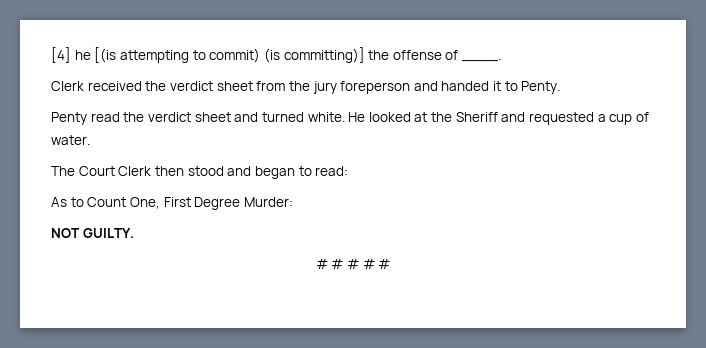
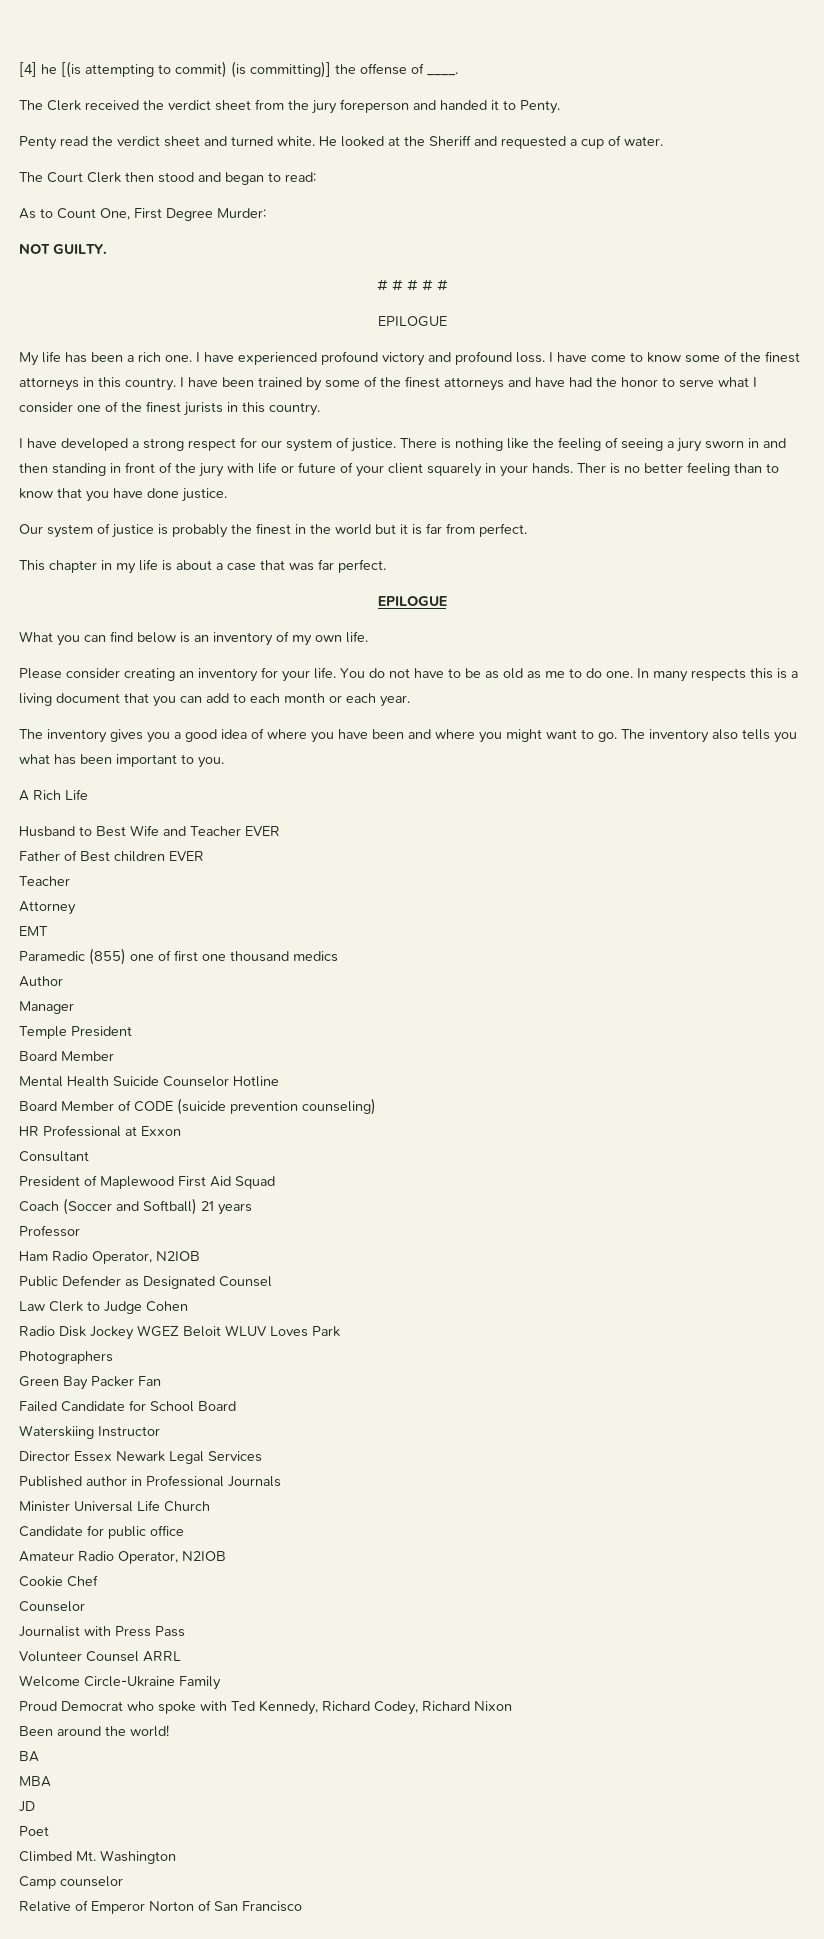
(502, 60) none -> [19,100,43,110] The
(391, 264) none -> [377,316,447,327] [19,351,800,366] [19,376,757,391] [19,401,320,416] [19,437,786,452] [19,462,779,477] [19,488,227,502] [19,523,527,538] [19,559,386,574] [377,596,447,606] [19,631,368,646] [19,667,798,682] [19,693,410,707] [19,728,797,743] [19,754,224,768] [19,789,88,801] [19,825,280,837] [19,850,204,862] [19,876,70,886] [19,901,76,915] [19,926,48,936] [19,948,338,965] [19,976,63,987] [19,1001,74,1014] [19,1026,132,1039] [19,1051,114,1061] [19,1076,279,1087] [19,1098,376,1115] [19,1125,181,1137] [19,1151,89,1162] [19,1175,275,1189] [19,1198,252,1215] [19,1225,80,1237] [19,1251,200,1264] [19,1275,272,1289] [19,1301,188,1314] [19,1325,340,1340] [19,1351,113,1364] [19,1376,161,1390] [19,1400,236,1412] [19,1425,160,1439] [19,1451,262,1464] [19,1475,281,1487] [19,1500,210,1512] [19,1525,184,1539] [19,1551,226,1564] [19,1575,98,1587] [19,1601,85,1612] [19,1626,185,1637] [19,1651,181,1662] [19,1675,221,1690] [19,1700,512,1715] [19,1725,169,1737] [19,1751,39,1762] [19,1776,51,1787] [19,1801,35,1812] [19,1826,49,1836] [19,1850,176,1864] [19,1876,123,1889] [19,1900,302,1914] // EPILOGUE // My life has been a rich one. I have experienced profound victory and profound loss. I have come to know some of the finest attorneys in this country. I have been trained by some of the finest attorneys and have had the honor to serve what I consider one of the finest jurists in this country. // I have developed a strong respect for our system of justice. There is nothing like the feeling of seeing a jury sworn in and then standing in front of the jury with life or future of your client squarely in your hands. Ther is no better feeling than to know that you have done justice. // Our system of justice is probably the finest in the world but it is far from perfect. // This chapter in my life is about a case that was far perfect. // EPILOGUE // What you can find below is an inventory of my own life. // Please consider creating an inventory for your life. You do not have to be as old as me to do one. In many respects this is a living document that you can add to each month or each year. // The inventory gives you a good idea of where you have been and where you might want to go. The inventory also tells you what has been important to you. // A Rich Life // Husband to Best Wife and Teacher EVER // Father of Best children EVER // Teacher // Attorney // EMT // Paramedic (855) one of first one thousand medics // Author // Manager // Temple President // Board Member // Mental Health Suicide Counselor Hotline // Board Member of CODE (suicide prevention counseling) // HR Professional at Exxon // Consultant // President of Maplewood First Aid Squad // Coach (Soccer and Softball) 21 years // Professor // Ham Radio Operator, N2IOB // Public Defender as Designated Counsel // Law Clerk to Judge Cohen // Radio Disk Jockey WGEZ Beloit WLUV Loves Park // Photographers // Green Bay Packer Fan // Failed Candidate for School Board // Waterskiing Instructor // Director Essex Newark Legal Services // Published author in Professional Journals // Minister Universal Life Church // Candidate for public office // Amateur Radio Operator, N2IOB // Cookie Chef // Counselor // Journalist with Press Pass // Volunteer Counsel ARRL // Welcome Circle-Ukraine Family // Proud Democrat who spoke with Ted Kennedy, Richard Codey, Richard Nixon // Been around the world! // BA // MBA // JD // Poet // Climbed Mt. Washington // Camp counselor // Relative of Emperor Norton of San Francisco

